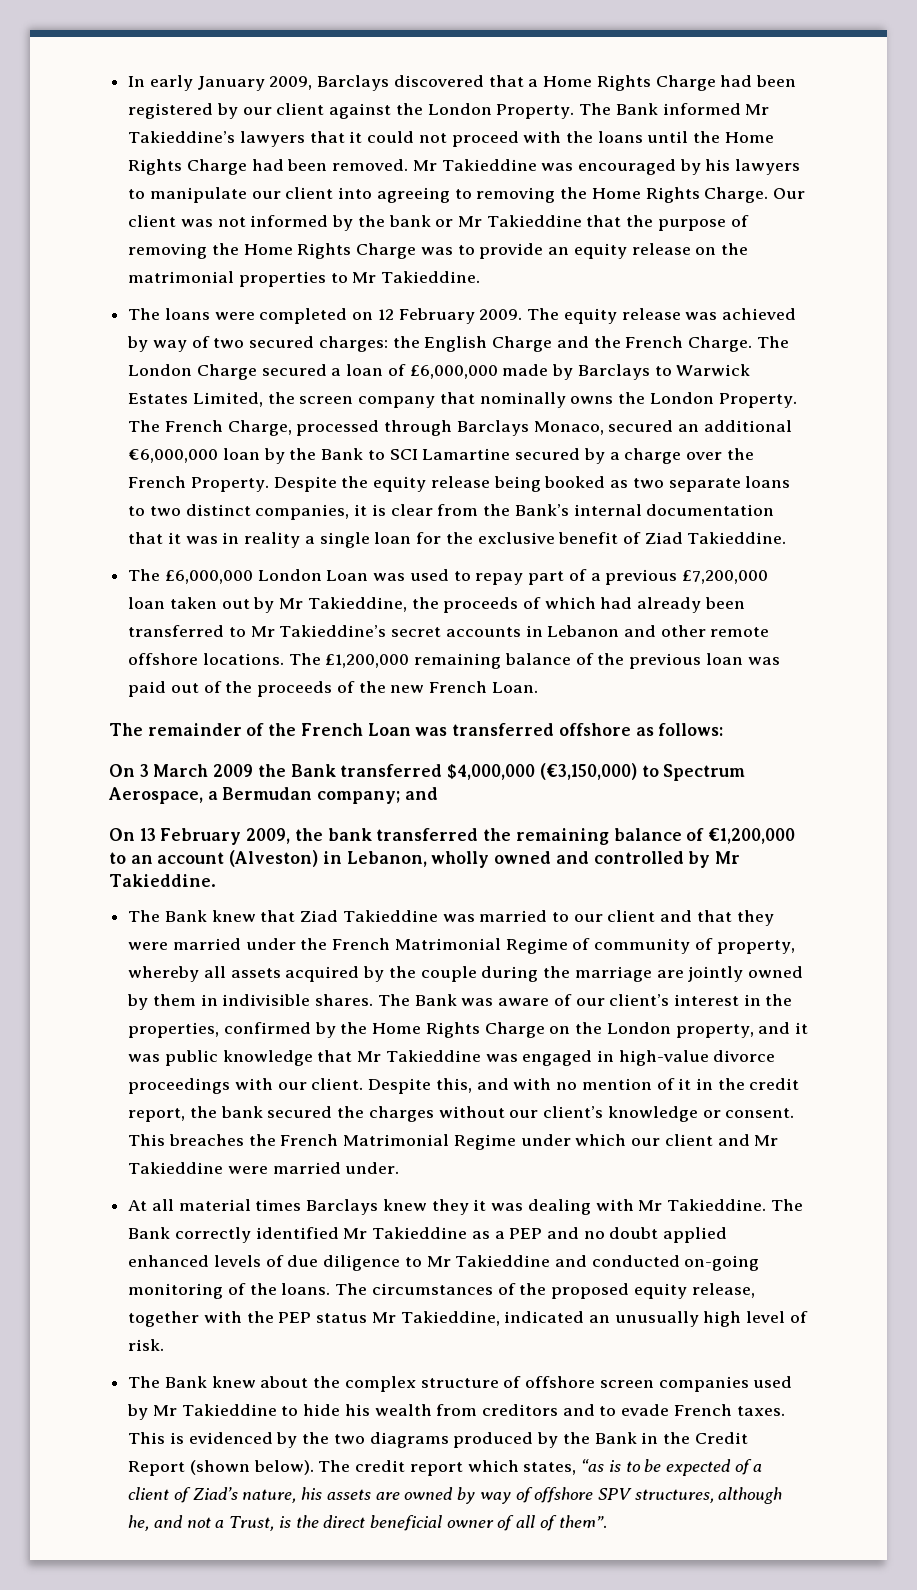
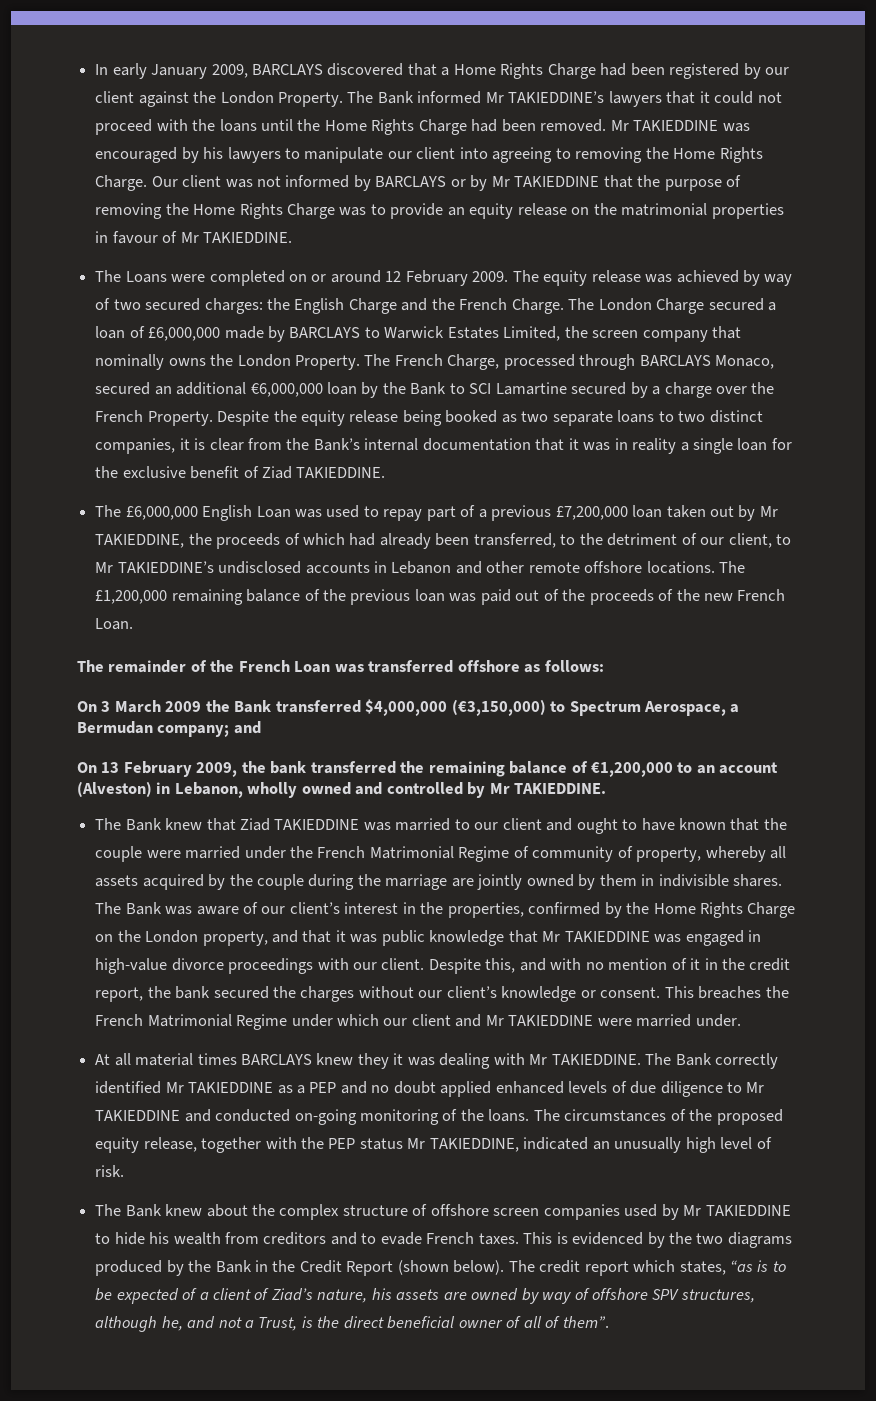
[317,75,390,91] Barclays -> [251,64,323,75] BARCLAYS
[128,131,236,143] Takieddine’s -> [508,91,605,103] TAKIEDDINE’s
[441,159,537,171] Takieddine -> [633,120,719,131] TAKIEDDINE
[357,215,582,227] the bank or Mr Takieddine -> [375,175,600,191] BARCLAYS or by Mr TAKIEDDINE
[330,271,481,283] [128,308,210,320] to Mr Takieddine. // The loans -> [95,231,292,244] [95,270,167,283] in favour of Mr TAKIEDDINE. // The Loans
(374, 316) none -> [311,270,381,283] or around
[577,364,650,380] Barclays -> [289,327,361,338] BARCLAYS
[456,420,529,436] Barclays -> [639,355,711,366] BARCLAYS
[687,532,787,544] Takieddine. -> [296,467,386,478] TAKIEDDINE.
[257,569,322,581] London -> [202,505,253,521] English
[307,597,407,612] Takieddine, -> [95,534,185,548] TAKIEDDINE,
[128,625,442,637] transferred to Mr Takieddine’s secret -> [473,533,791,548] [95,561,302,574] transferred, to the detriment of our client, to Mr TAKIEDDINE’s undisclosed
[109,874,216,887] Takieddine. -> [514,783,607,794] TAKIEDDINE.
[342,910,438,922] Takieddine -> [274,819,360,830] TAKIEDDINE
[696,910,774,926] that they -> [576,818,787,834] [95,846,143,862] ought to have known that the couple
(791, 1028) none -> [302,930,332,943] that
[385,1050,481,1062] Takieddine -> [564,931,650,942] TAKIEDDINE
[128,1162,224,1174] Takieddine -> [508,1015,594,1026] TAKIEDDINE
[306,1199,379,1215] Barclays -> [240,1054,312,1065] BARCLAYS
[666,1199,766,1211] Takieddine. -> [551,1054,641,1065] TAKIEDDINE.
[372,1227,468,1239] Takieddine -> [188,1082,274,1093] TAKIEDDINE
[455,1255,551,1267] Takieddine -> [95,1110,181,1121] TAKIEDDINE
[400,1311,500,1326] Takieddine, -> [429,1138,519,1152] TAKIEDDINE,
[181,1404,277,1416] Takieddine -> [705,1205,791,1216] TAKIEDDINE

